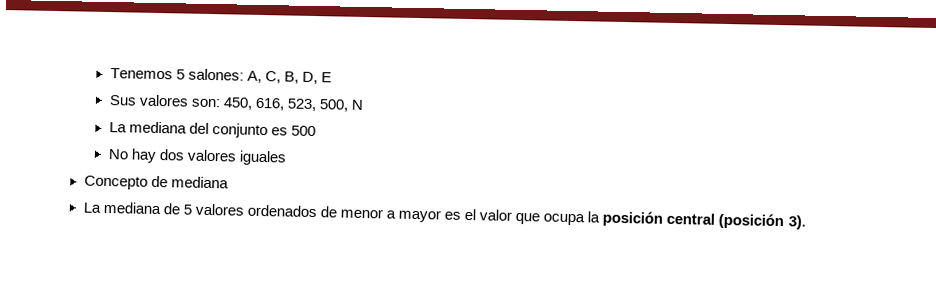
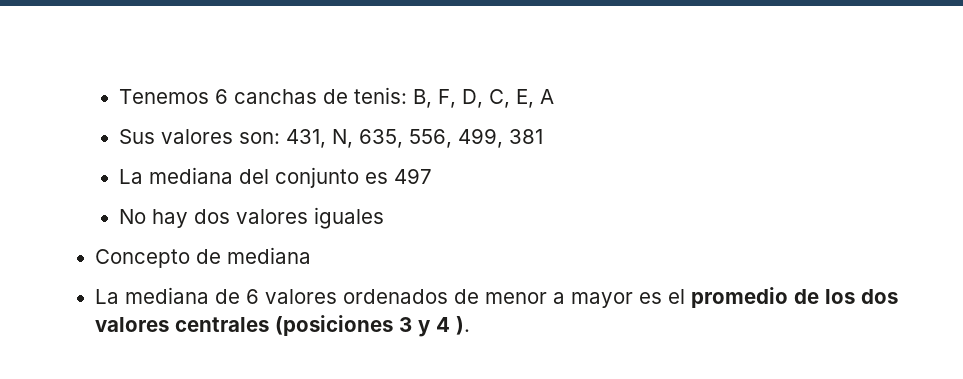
[175,68,332,85] [108,94,364,112] 5 salones: A, C, B, D, E // Sus valores son: 450, 616, 523, 500, N -> [215,87,555,108] [119,128,544,148] 6 canchas de tenis: B, F, D, C, E, A // Sus valores son: 431, N, 635, 556, 499, 381
[290,125,316,137] 500 -> [394,168,433,184] 497
[182,204,192,215] 5 -> [246,289,260,304] 6
[479,209,806,230] valor que ocupa la posición central (posición 3). -> [691,287,899,308] [95,315,471,337] promedio de los dos valores centrales (posiciones 3 y 4 ).

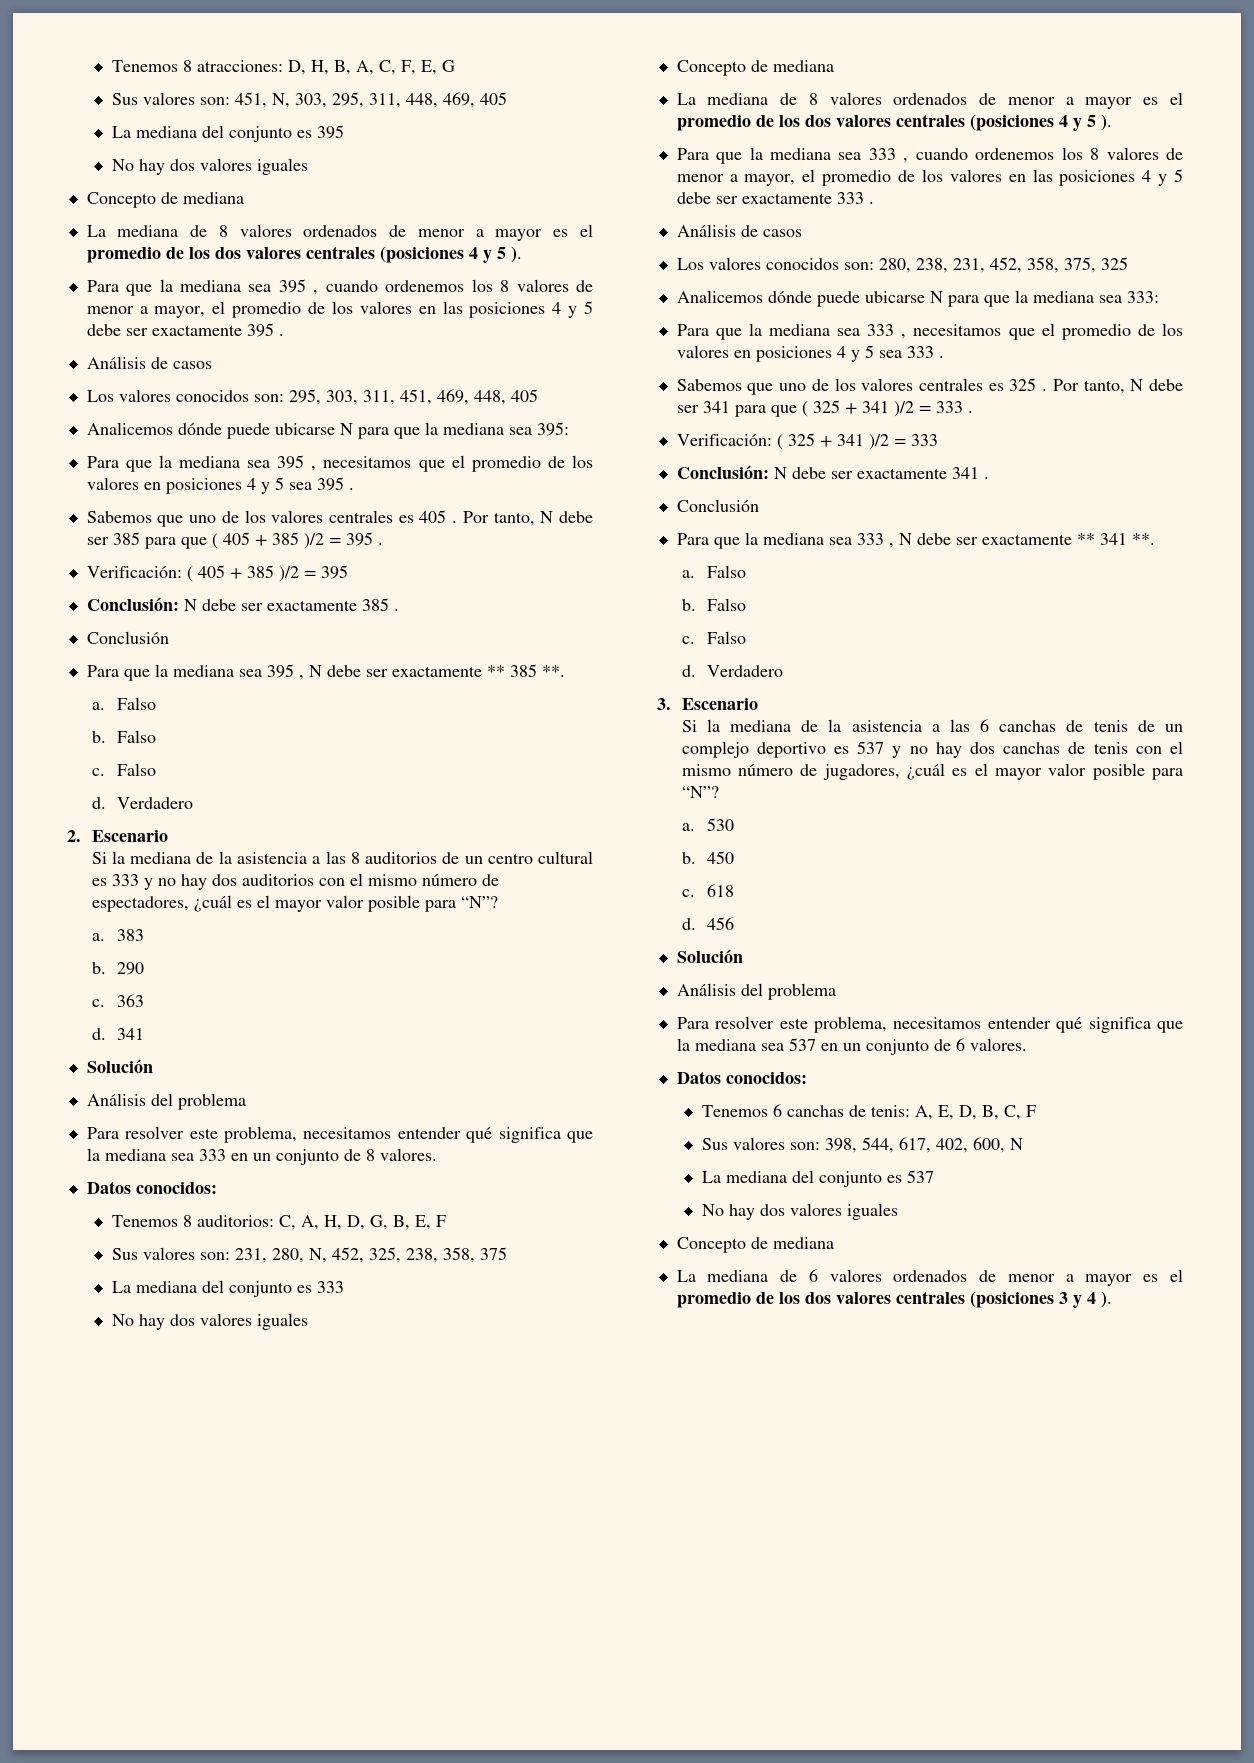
[119,87,555,108] [119,128,544,148] [119,167,433,188] Tenemos 6 canchas de tenis: B, F, D, C, E, A // Sus valores son: 431, N, 635, 556, 499, 381 // La mediana del conjunto es 497 -> [111,60,455,75] [111,92,507,108] [111,125,344,142] [111,158,308,175] [86,192,244,208] [86,224,594,241] [86,246,522,263] [86,279,594,296] [86,301,593,318] [86,323,284,337] [86,356,212,369] [86,389,538,405] [86,422,569,439] [86,455,593,472] [86,477,354,494] [86,510,593,527] [86,532,383,549] [86,565,348,582] [86,597,399,611] [86,631,169,644] [86,664,565,681] [91,697,156,710] [91,730,156,743] [91,763,156,776] [91,797,193,809] [66,830,168,842] [91,851,594,864] [91,873,499,890] [91,895,498,912] [91,929,144,941] [91,962,144,975] [91,994,144,1007] [91,1028,144,1040] [86,1059,153,1073] [86,1093,246,1110] [86,1126,593,1143] [86,1148,437,1165] [86,1181,217,1194] [111,1215,446,1230] [111,1247,507,1263] [111,1280,344,1297] [111,1313,308,1330] [676,60,834,76] [676,92,1183,109] [676,114,1112,131] [676,147,1183,164] [676,169,1183,186] [676,192,874,204] [676,224,802,237] [676,257,1128,273] [676,290,1159,307] [676,323,1183,340] [676,345,944,362] [676,378,1183,395] [676,400,973,417] [676,433,938,450] [676,465,989,479] [676,499,759,512] [676,532,1155,549] [681,565,746,578] [681,598,746,611] [681,631,746,644] [681,665,783,677] [656,698,758,710] [681,719,1183,732] [681,741,1183,758] [681,763,1183,780] [681,786,719,798] [681,818,734,831] [681,851,734,864] [681,884,734,897] [681,917,734,930] [676,949,743,963] [676,983,836,1000] [676,1016,1183,1033] [676,1038,1027,1055] [676,1071,807,1084] [701,1104,1036,1120] [701,1137,1023,1153] [701,1170,934,1187] Tenemos 8 atracciones: D, H, B, A, C, F, E, G // Sus valores son: 451, N, 303, 295, 311, 448, 469, 405 // La mediana del conjunto es 395 // No hay dos valores iguales // Concepto de mediana // La mediana de 8 valores ordenados de menor a mayor es el promedio de los dos valores centrales (posiciones 4 y 5 ). // Para que la mediana sea 395 , cuando ordenemos los 8 valores de menor a mayor, el promedio de los valores en las posiciones 4 y 5 debe ser exactamente 395 . // Análisis de casos // Los valores conocidos son: 295, 303, 311, 451, 469, 448, 405 // Analicemos dónde puede ubicarse N para que la mediana sea 395: // Para que la mediana sea 395 , necesitamos que el promedio de los valores en posiciones 4 y 5 sea 395 . // Sabemos que uno de los valores centrales es 405 . Por tanto, N debe ser 385 para que ( 405 + 385 )/2 = 395 . // Verificación: ( 405 + 385 )/2 = 395 // Conclusión: N debe ser exactamente 385 . // Conclusión // Para que la mediana sea 395 , N debe ser exactamente ** 385 **. // a. Falso // b. Falso // c. Falso // d. Verdadero // 2. Escenario // Si la mediana de la asistencia a las 8 auditorios de un centro cultural es 333 y no hay dos auditorios con el mismo número de espectadores, ¿cuál es el mayor valor posible para “N”? // a. 383 // b. 290 // c. 363 // d. 341 // Solución // Análisis del problema // Para resolver este problema, necesitamos entender qué significa que la mediana sea 333 en un conjunto de 8 valores. // Datos conocidos: // Tenemos 8 auditorios: C, A, H, D, G, B, E, F // Sus valores son: 231, 280, N, 452, 325, 238, 358, 375 // La mediana del conjunto es 333 // No hay dos valores iguales // Concepto de mediana // La mediana de 8 valores ordenados de menor a mayor es el promedio de los dos valores centrales (posiciones 4 y 5 ). // Para que la mediana sea 333 , cuando ordenemos los 8 valores de menor a mayor, el promedio de los valores en las posiciones 4 y 5 debe ser exactamente 333 . // Análisis de casos // Los valores conocidos son: 280, 238, 231, 452, 358, 375, 325 // Analicemos dónde puede ubicarse N para que la mediana sea 333: // Para que la mediana sea 333 , necesitamos que el promedio de los valores en posiciones 4 y 5 sea 333 . // Sabemos que uno de los valores centrales es 325 . Por tanto, N debe ser 341 para que ( 325 + 341 )/2 = 333 . // Verificación: ( 325 + 341 )/2 = 333 // Conclusión: N debe ser exactamente 341 . // Conclusión // Para que la mediana sea 333 , N debe ser exactamente ** 341 **. // a. Falso // b. Falso // c. Falso // d. Verdadero // 3. Escenario // Si la mediana de la asistencia a las 6 canchas de tenis de un complejo deportivo es 537 y no hay dos canchas de tenis con el mismo número de jugadores, ¿cuál es el mayor valor posible para “N”? // a. 530 // b. 450 // c. 618 // d. 456 // Solución // Análisis del problema // Para resolver este problema, necesitamos entender qué significa que la mediana sea 537 en un conjunto de 6 valores. // Datos conocidos: // Tenemos 6 canchas de tenis: A, E, D, B, C, F // Sus valores son: 398, 544, 617, 402, 600, N // La mediana del conjunto es 537

